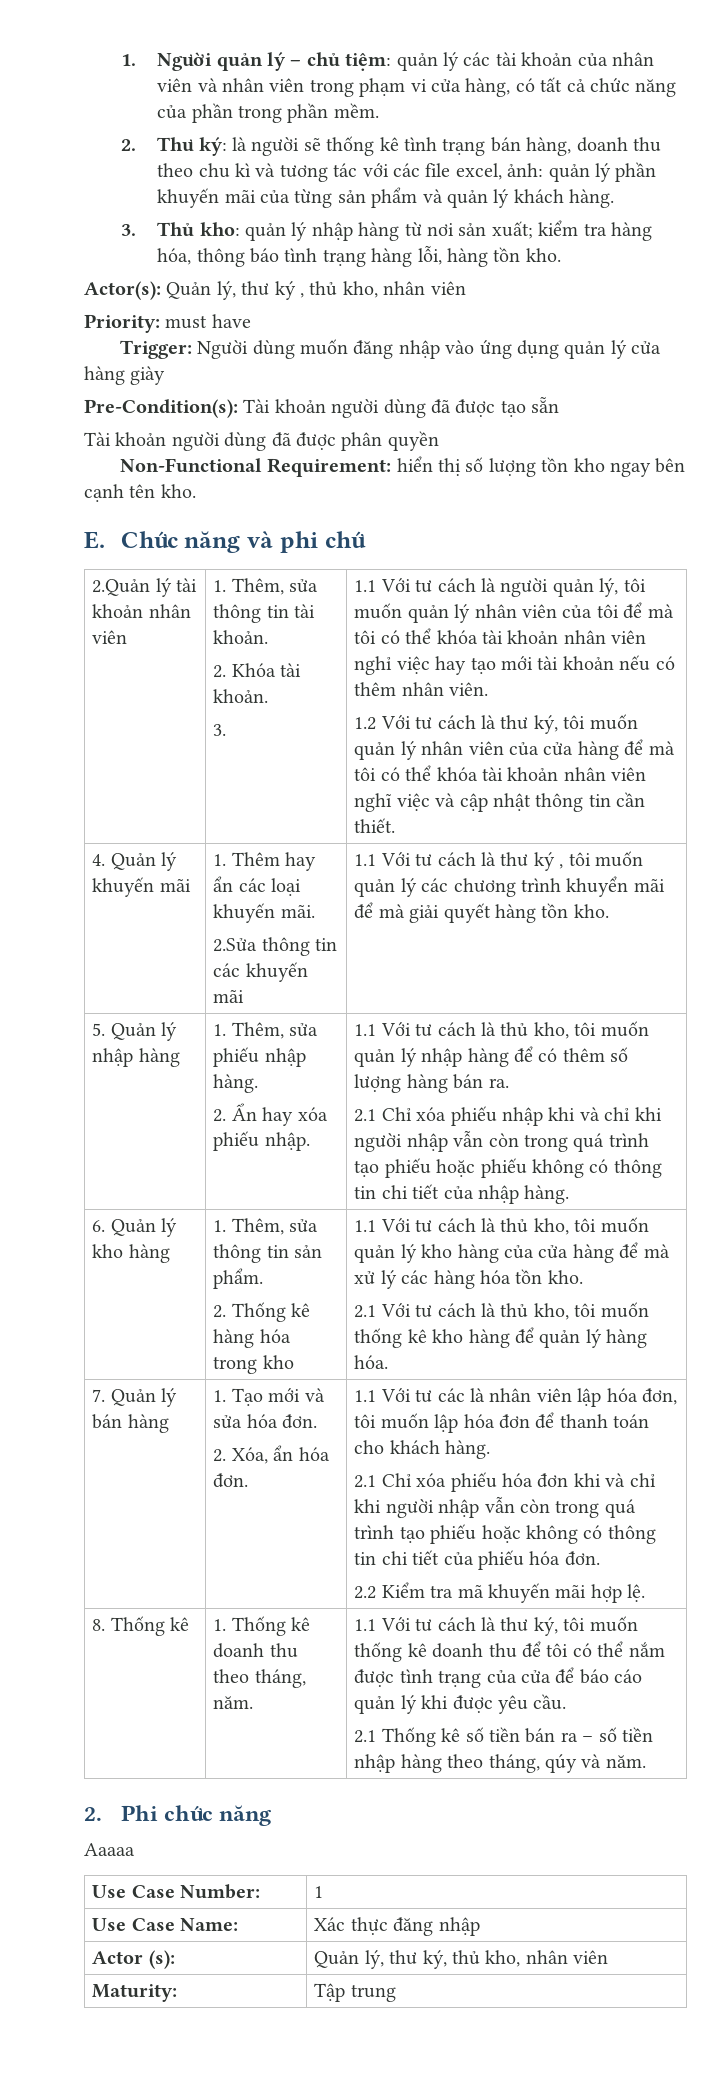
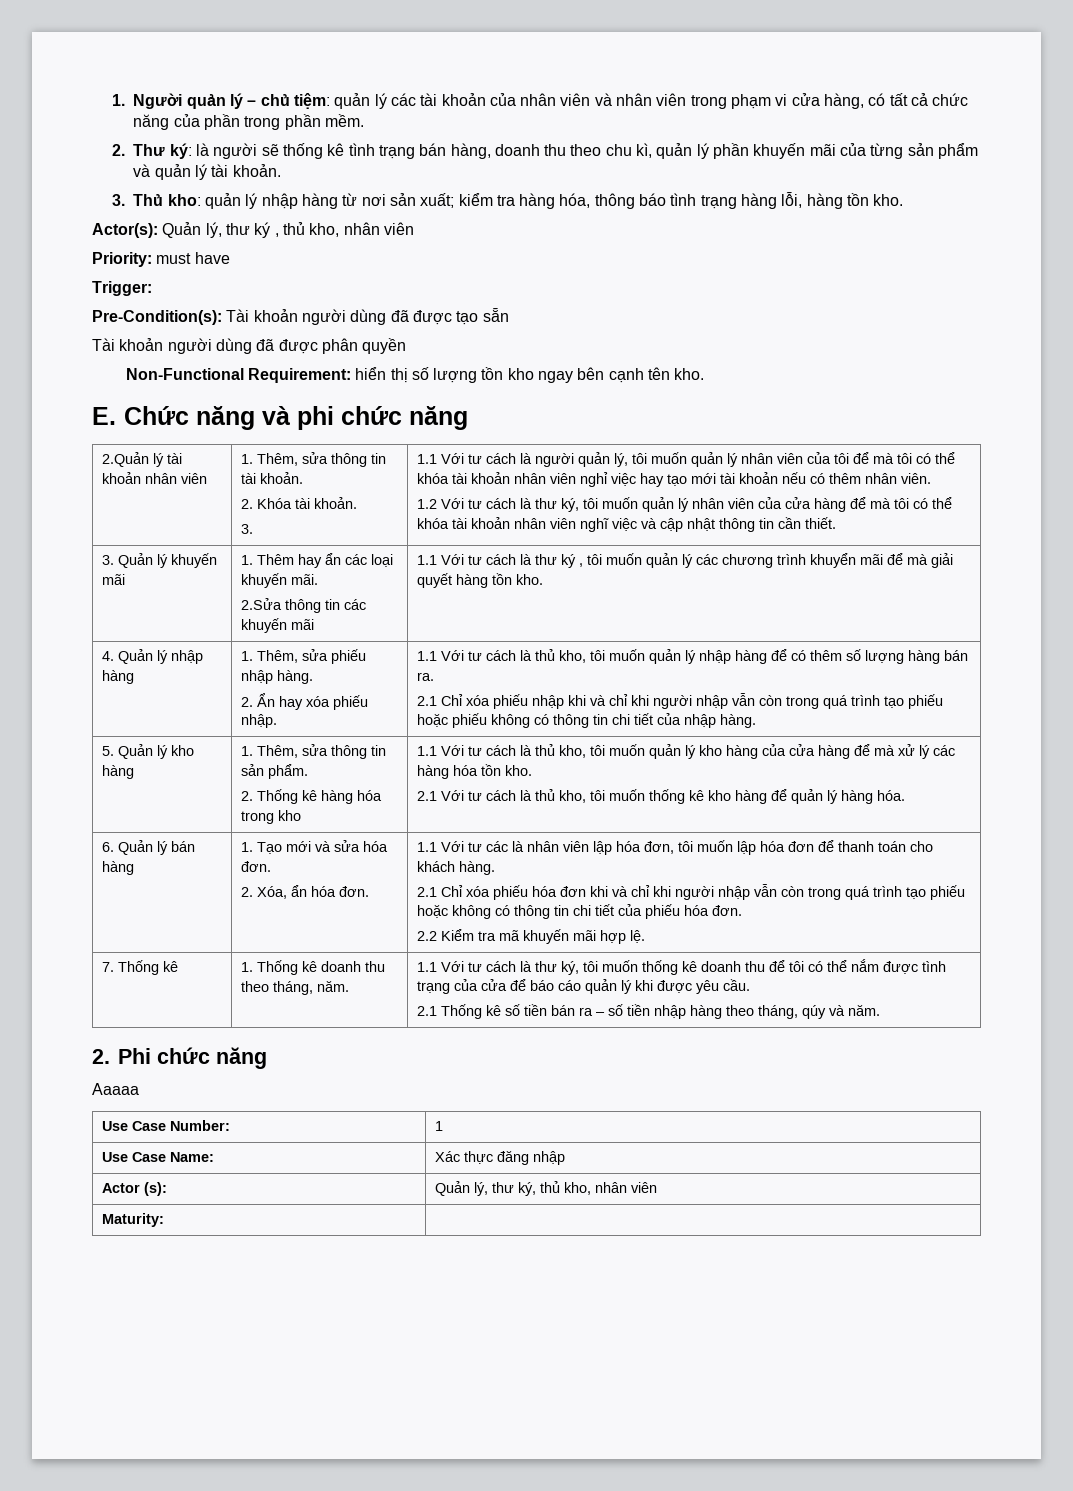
[234,163,544,182] kì và tương tác với các file excel, ảnh: -> [636,143,653,158] kì,
[513,189,615,208] khách hàng. -> [211,164,281,177] tài khoản.
[197,339,662,359] [84,366,166,385] Người dùng muốn đăng nhập vào ứng dụng quản lý cửa hàng giày -> (152, 288) none
[324,531,366,548] chứ -> [341,406,468,430] chức năng
[92,854,106,866] 4. -> [101,555,114,565] 3.
[92,1023,106,1036] 5. -> [101,651,114,661] 4.
[92,1220,106,1232] 6. -> [101,746,114,756] 5.
[92,1389,106,1402] 7. -> [101,842,114,852] 6.
[92,1619,106,1631] 8. -> [101,962,114,972] 7.
[314,1983,396,2002] Tập trung -> (164, 1220) none

